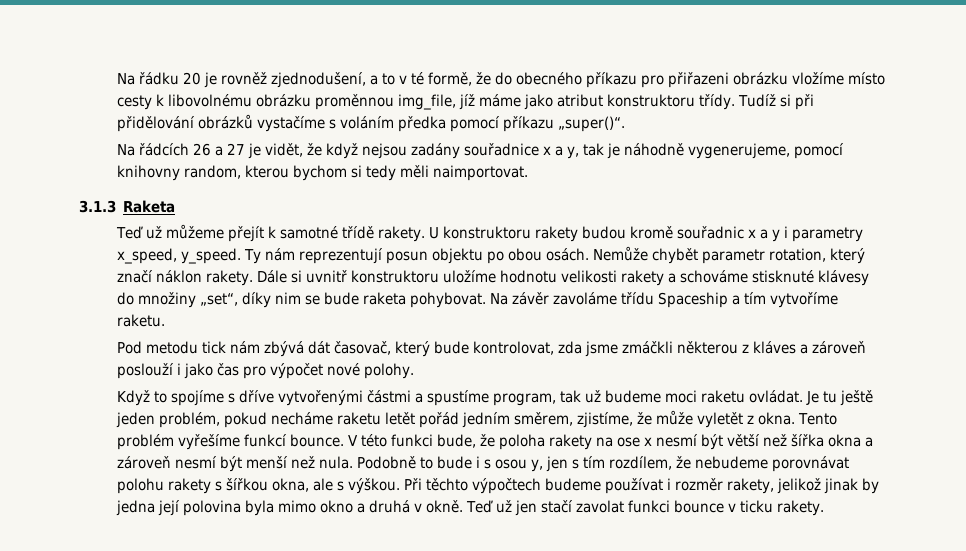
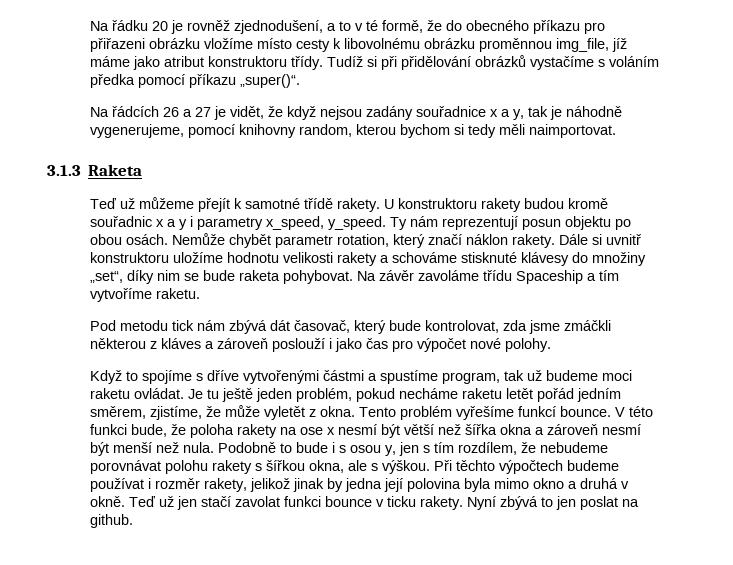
(825, 508) none -> [467,496,640,510] [90,514,134,528] Nyní zbývá to jen poslat na github.

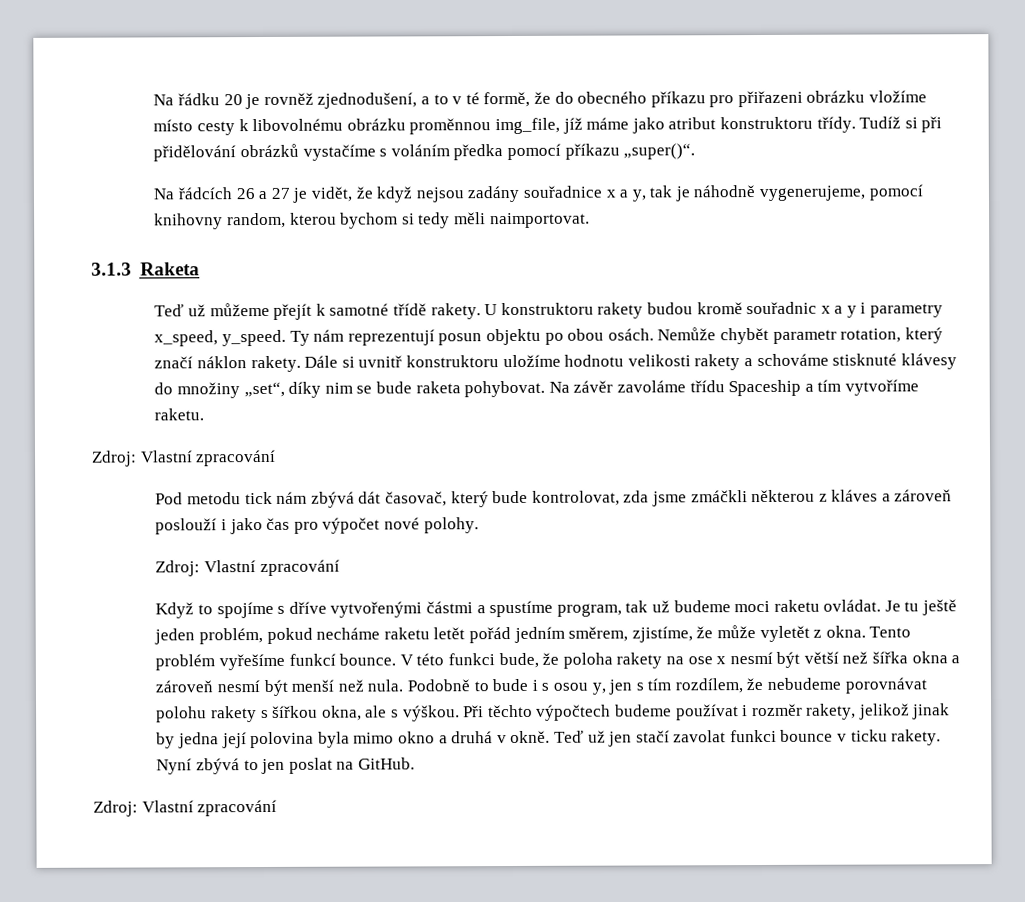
(201, 293) none -> [91,449,277,467] // Zdroj: Vlastní zpracování
(552, 345) none -> [155,559,340,577] // Zdroj: Vlastní zpracování
[90,514,134,528] github. -> [357,757,415,770] [93,799,278,817] GitHub. // Zdroj: Vlastní zpracování

